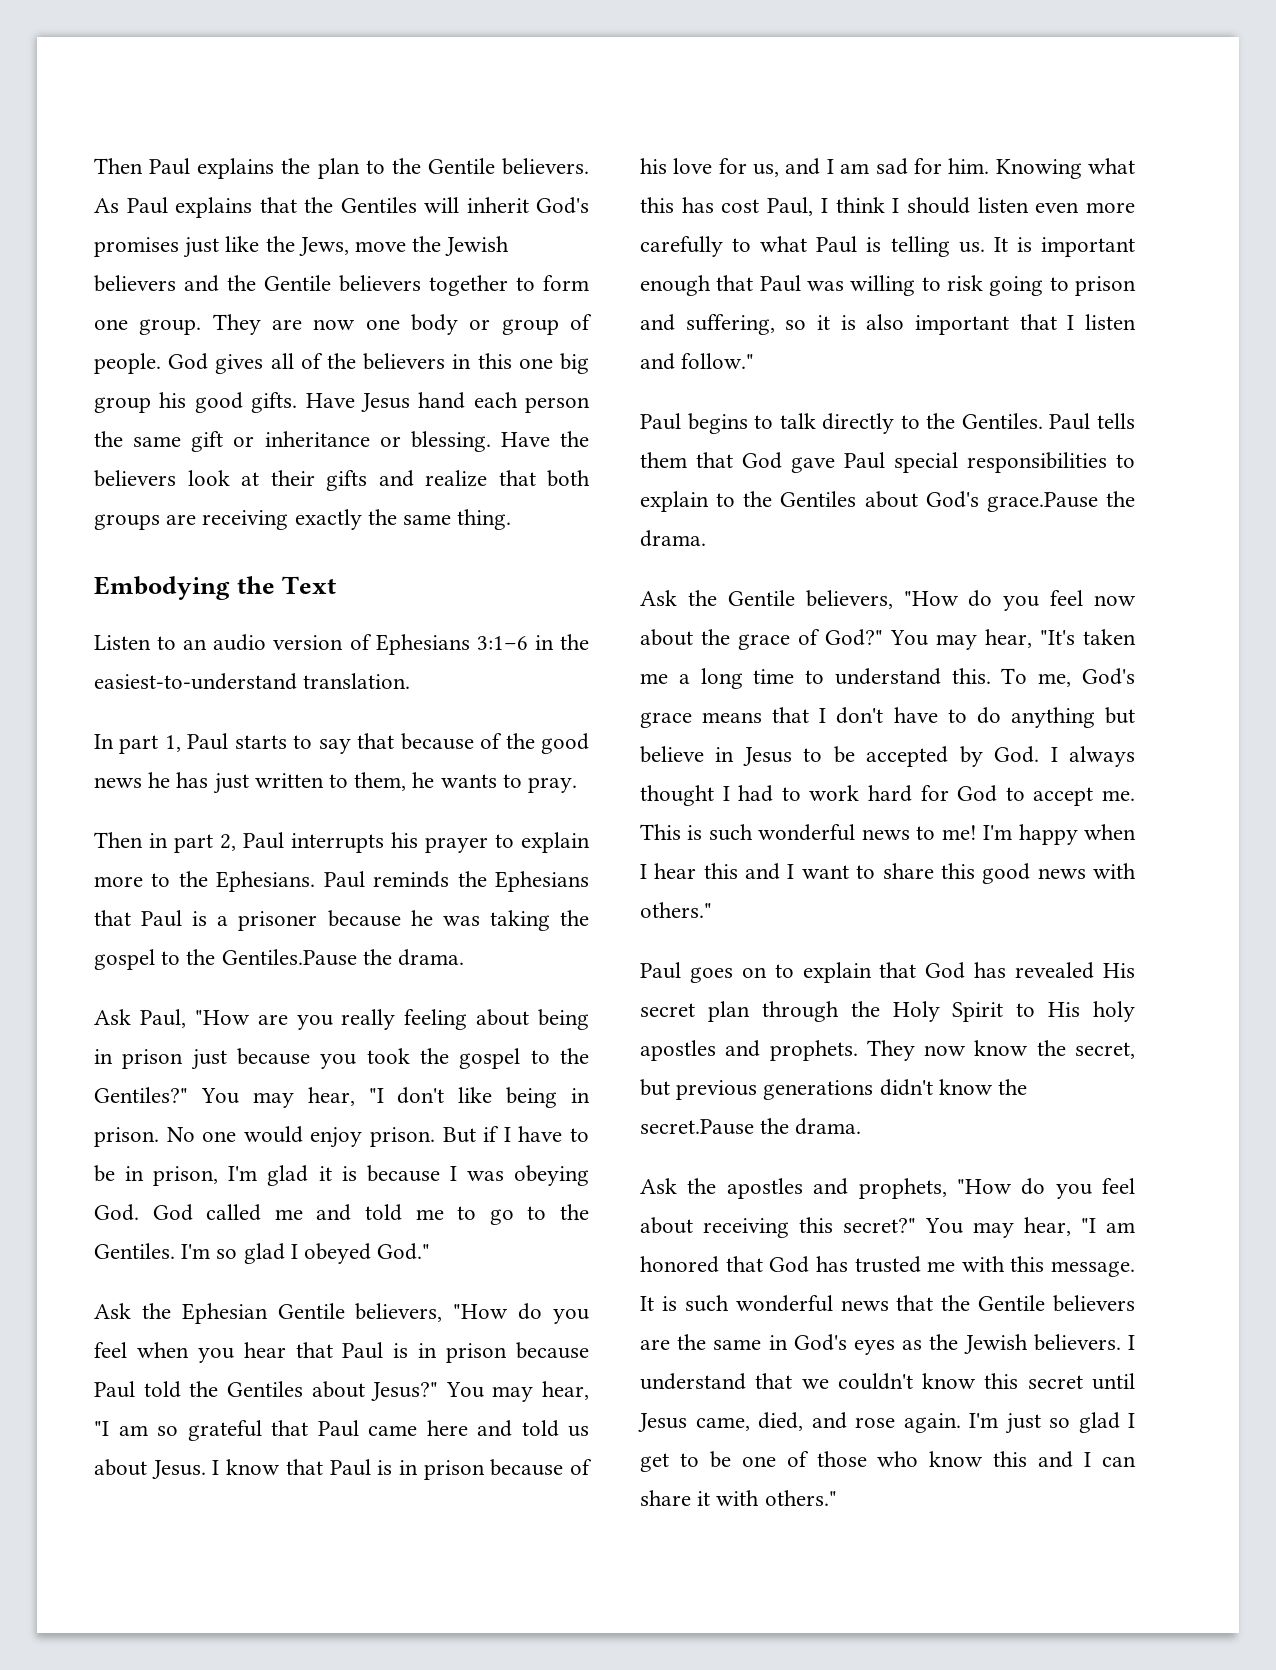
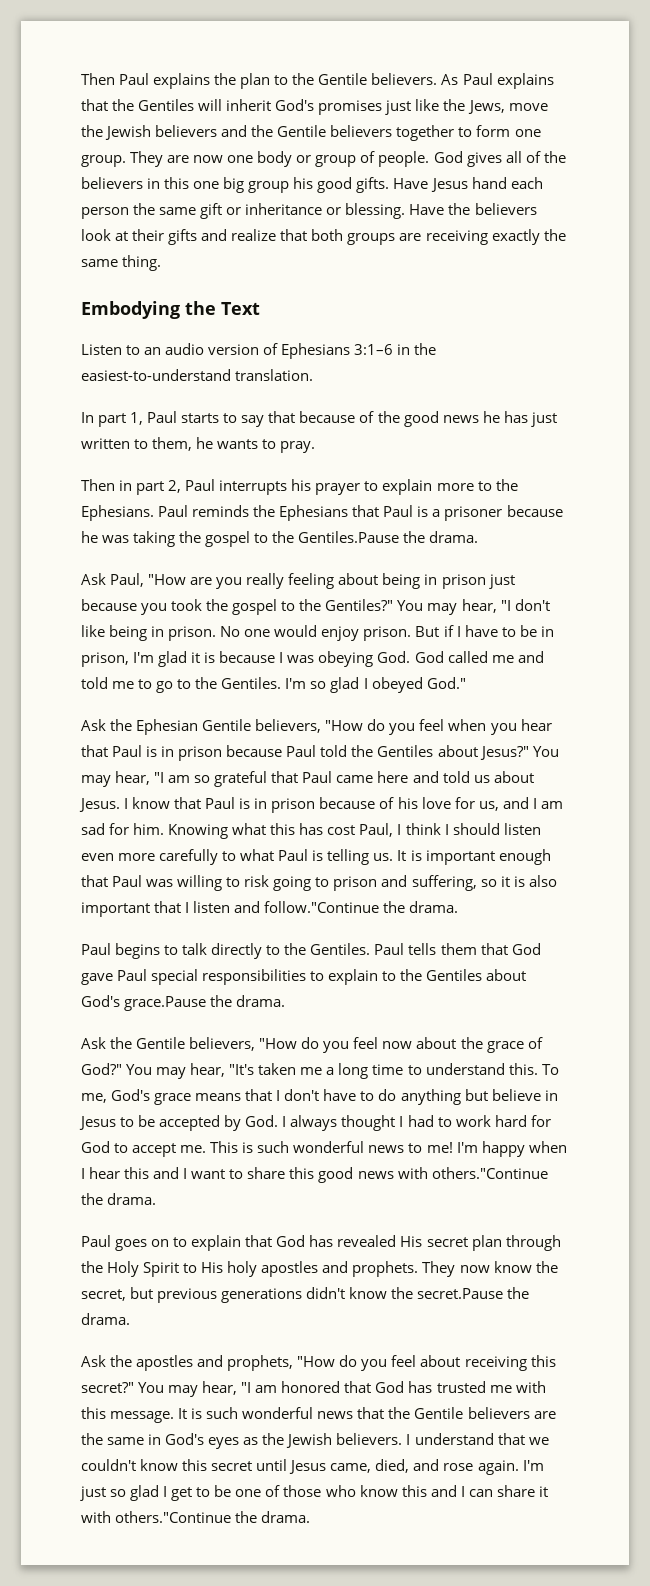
[681,353,755,369] follow." -> [264,901,459,913] follow."Continue the drama.
[640,902,712,918] others." -> [431,1167,548,1179] [81,1193,157,1205] others."Continue the drama.
[764,1490,837,1506] others." -> [115,1511,311,1523] others."Continue the drama.

